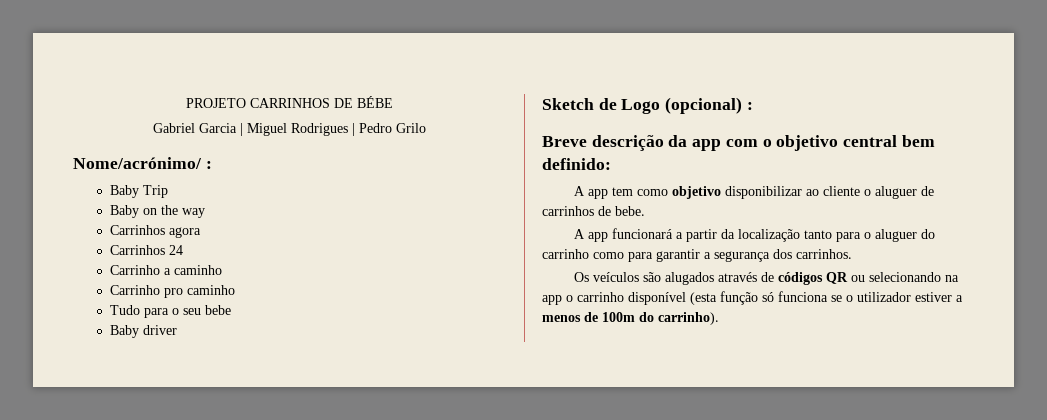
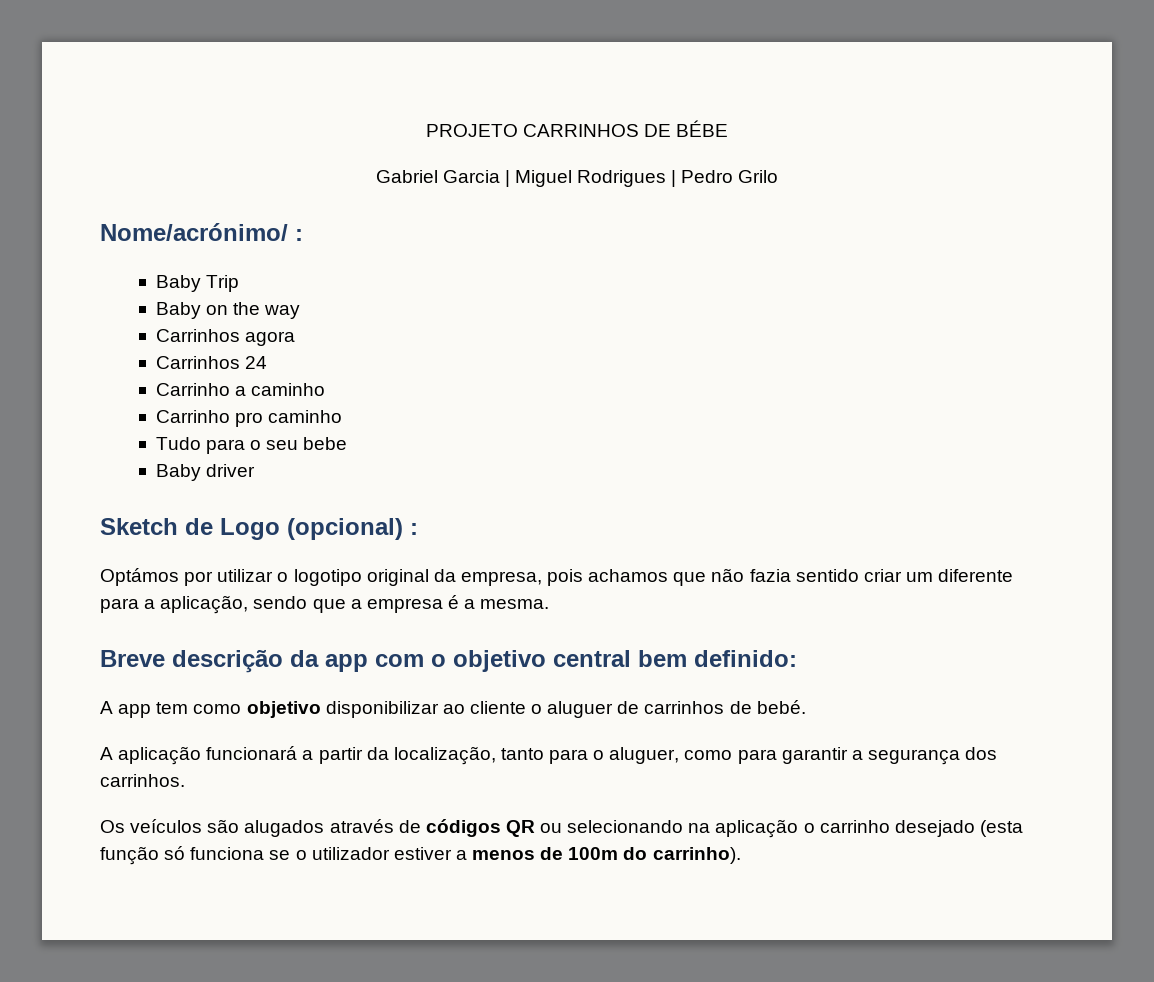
(753, 106) none -> [100,568,1014,586] [100,595,550,614] // Optámos por utilizar o logotipo original da empresa, pois achamos que não fazia sentido criar um diferente para a aplicação, sendo que a empresa é a mesma.
[615,206,645,216] [574,229,609,242] bebe. // A app -> [756,700,806,714] [100,746,202,765] bebé. // A aplicação
[738,229,801,242] localização -> [393,746,496,765] localização,
[875,229,936,242] [542,249,589,259] aluguer do carrinho -> [609,747,680,764] aluguer,
[542,295,562,305] app -> [715,819,799,838] aplicação
[628,292,686,305] disponível -> [894,820,975,837] desejado

